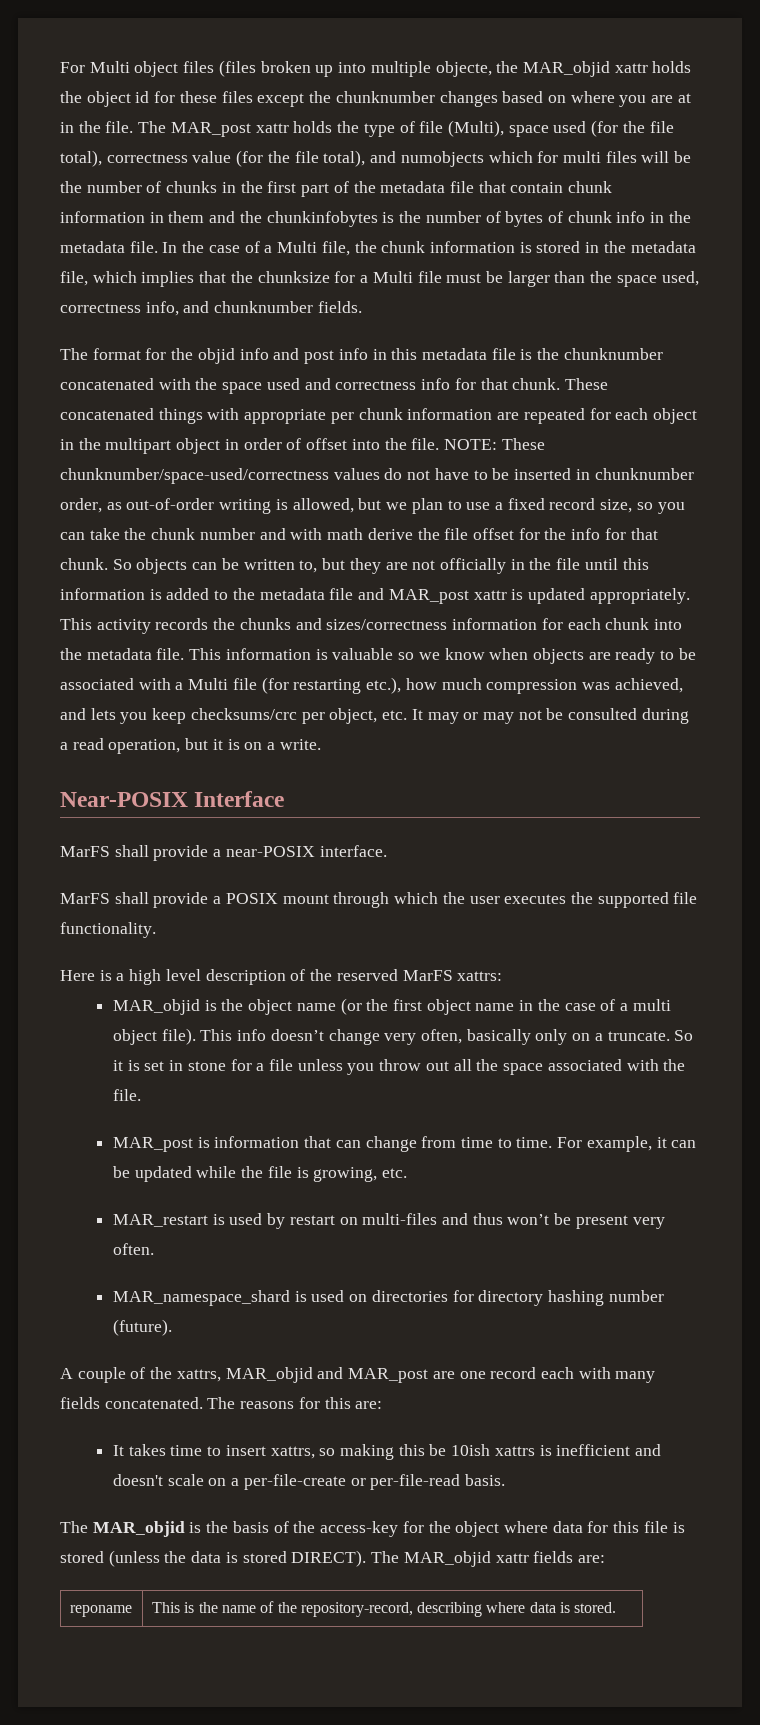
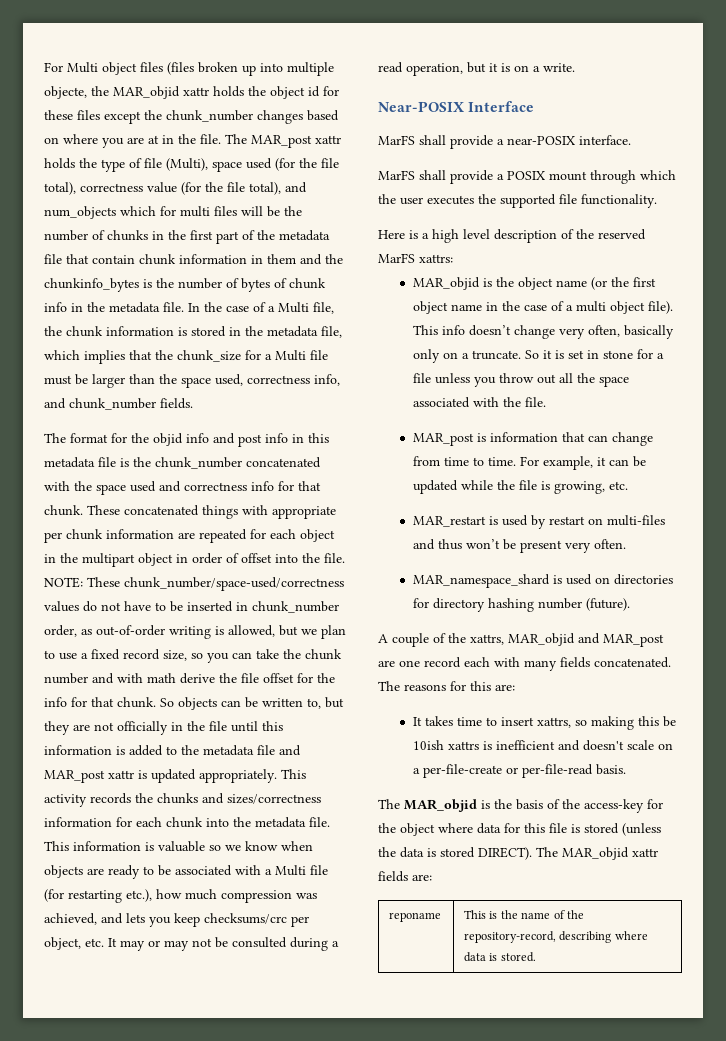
[335,91,435,103] chunknumber -> [166,110,253,122] chunk_number
[400,151,484,167] numobjects -> [44,206,116,219] num_objects
[266,211,378,227] chunkinfobytes -> [44,278,139,292] chunkinfo_bytes
[257,271,330,283] chunksize -> [177,350,241,362] chunk_size
[214,301,314,313] chunknumber -> [69,398,156,410] chunk_number
[563,348,663,360] chunknumber -> [155,457,242,469] chunk_number
[60,468,329,484] chunknumber/space-used/correctness -> [124,577,344,591] chunk_number/space-used/correctness
[594,468,694,480] chunknumber -> [252,601,339,613] chunk_number

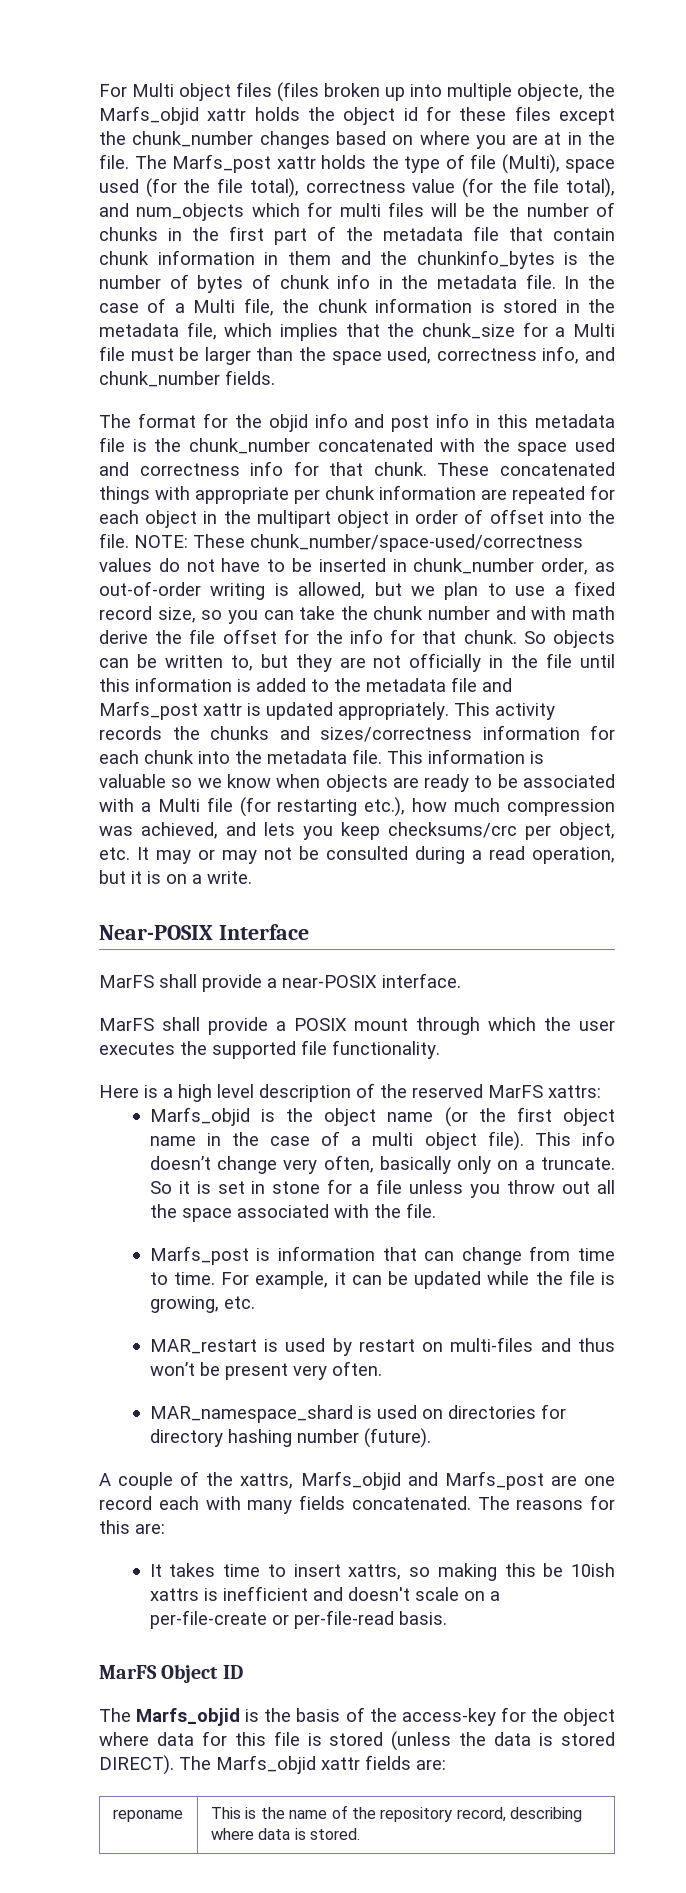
[113,86,180,99] MAR_objid -> [99,106,199,125] Marfs_objid
[251,135,312,148] MAR_post -> [172,154,271,173] Marfs_post
[44,770,105,783] MAR_post -> [99,701,198,720] Marfs_post
[413,277,481,290] MAR_objid -> [149,1107,250,1126] Marfs_objid
[413,433,475,446] MAR_post -> [149,1246,249,1265] Marfs_post
[508,633,664,647] MAR_objid and MAR_post -> [300,1471,544,1490] Marfs_objid and Marfs_post
[378,799,477,812] // The MAR_objid -> [99,1664,243,1683] [99,1708,241,1726] // MarFS Object ID // The Marfs_objid
[562,847,629,860] MAR_objid -> [216,1755,316,1774] Marfs_objid
[464,931,557,943] repository-record, -> [380,1807,506,1822] repository record,

